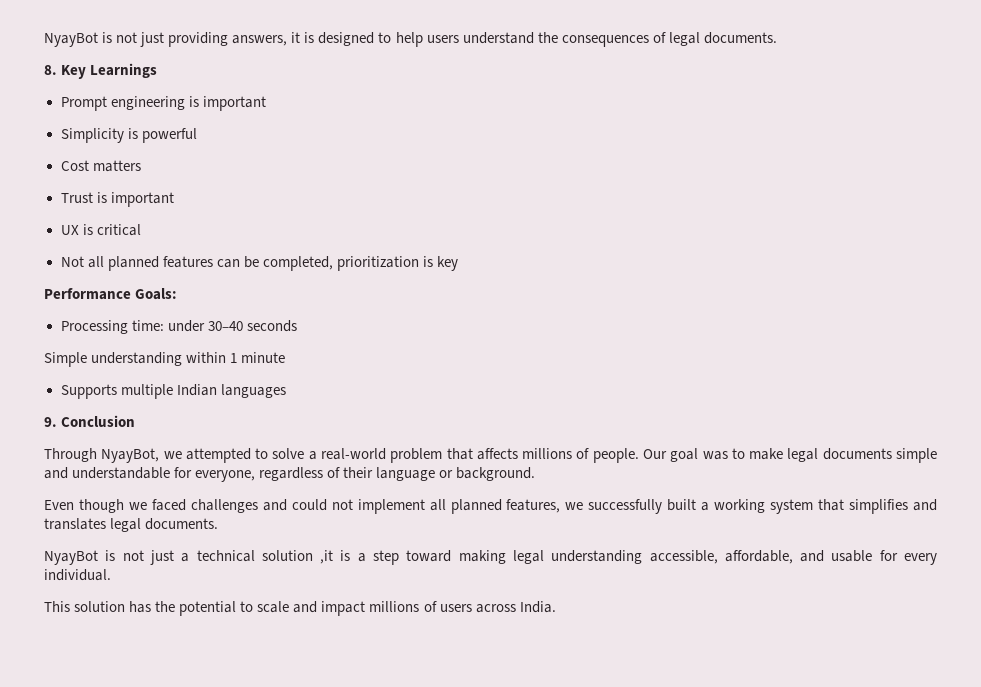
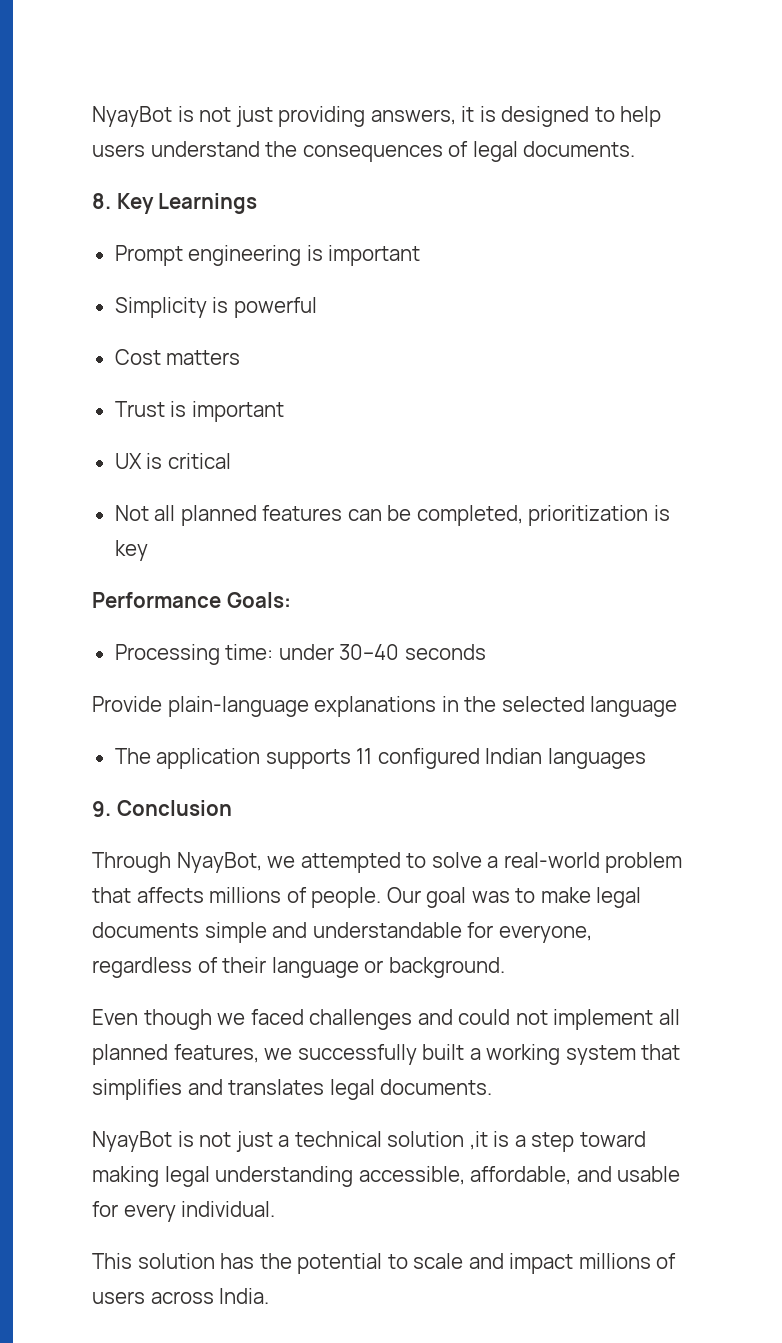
[44,352,286,367] [60,384,173,399] Simple understanding within 1 minute // Supports multiple -> [92,696,678,717] [114,748,480,769] Provide plain-language explanations in the selected language // The application supports 11 configured

